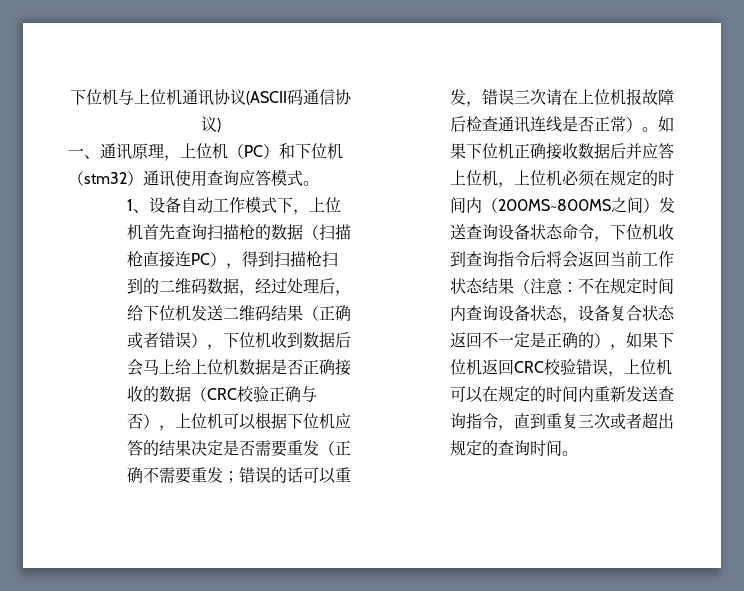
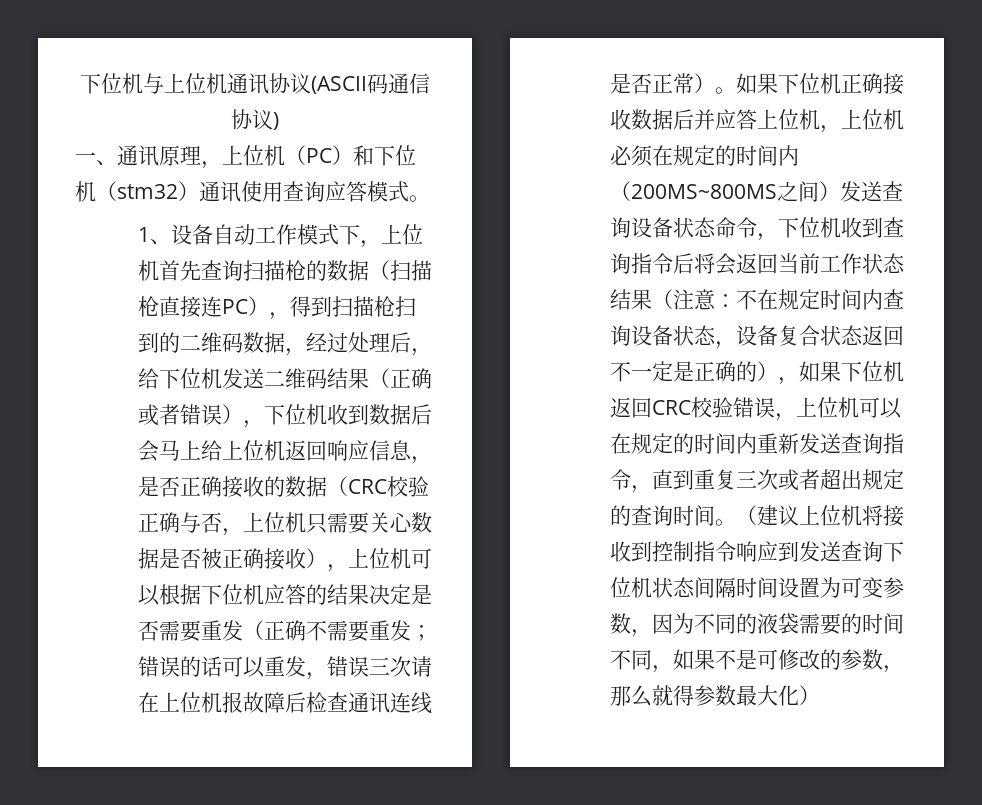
[238,359,271,375] 数据 -> [285,440,433,464] 返回响应信息，
(143, 421) none -> [222,512,433,536] [138,548,307,570] ，上位机只需要关心数据是否被正确接收
(578, 453) none -> [736,505,905,527] [610,541,905,562] [610,577,905,598] [610,613,905,637] [610,649,905,673] [610,685,821,707] （建议上位机将接收到控制指令响应到发送查询下位机状态间隔时间设置为可变参数，因为不同的液袋需要的时间不同，如果不是可修改的参数，那么就得参数最大化）

